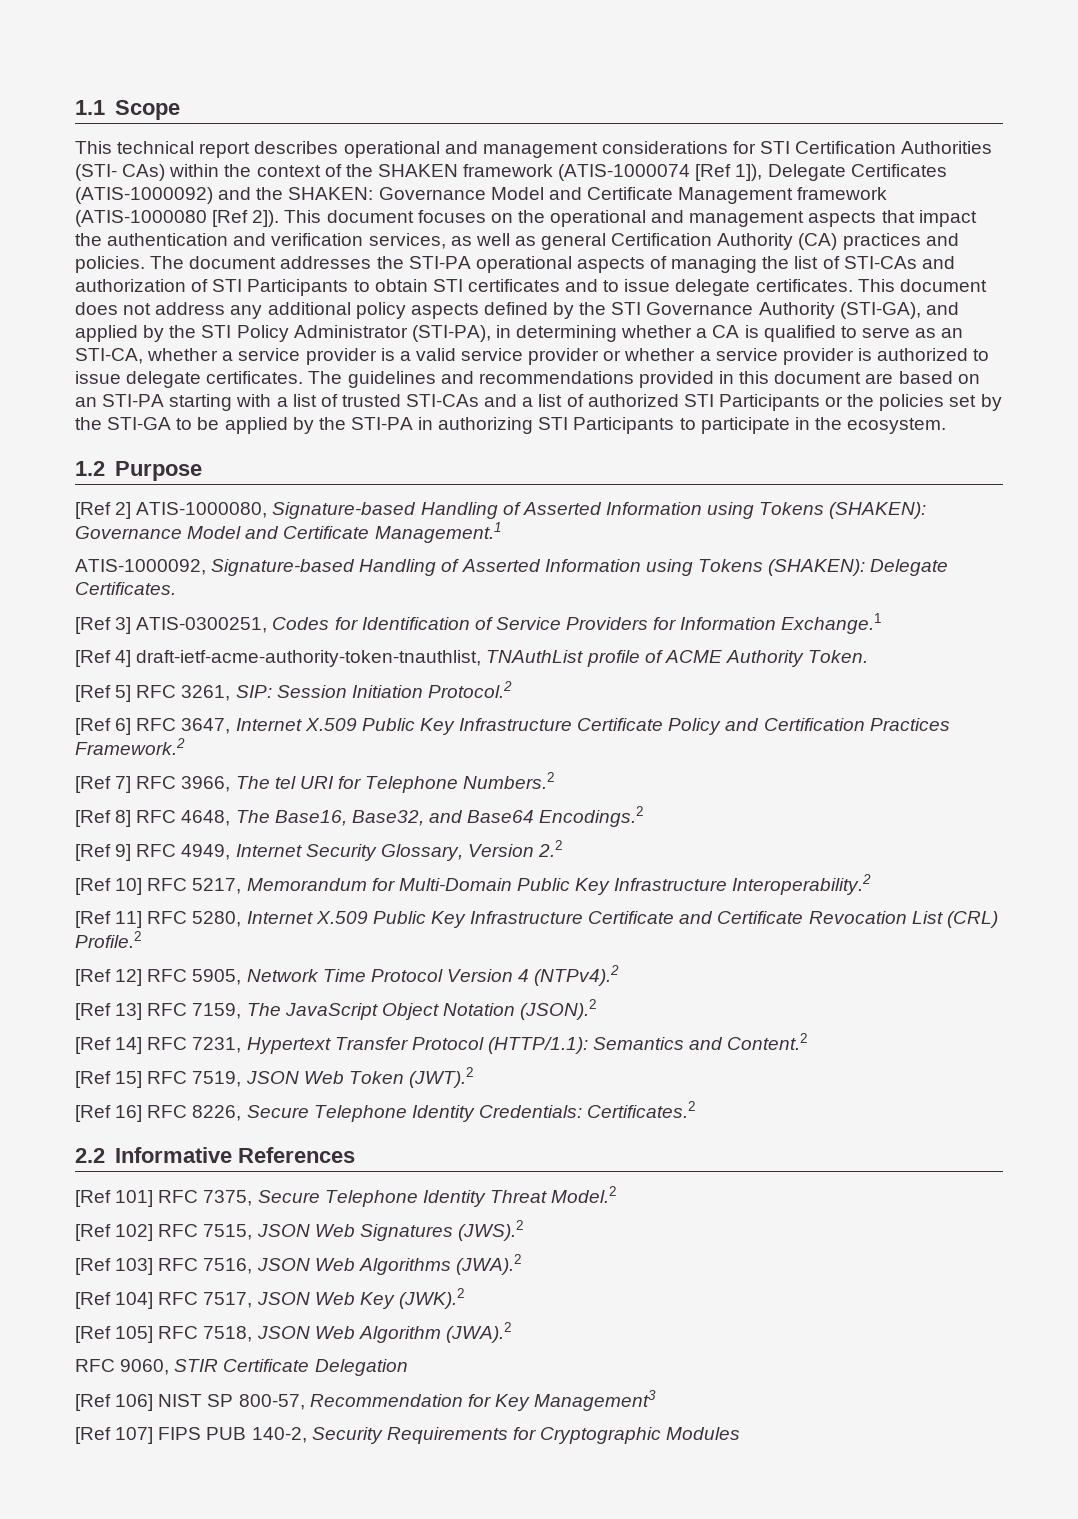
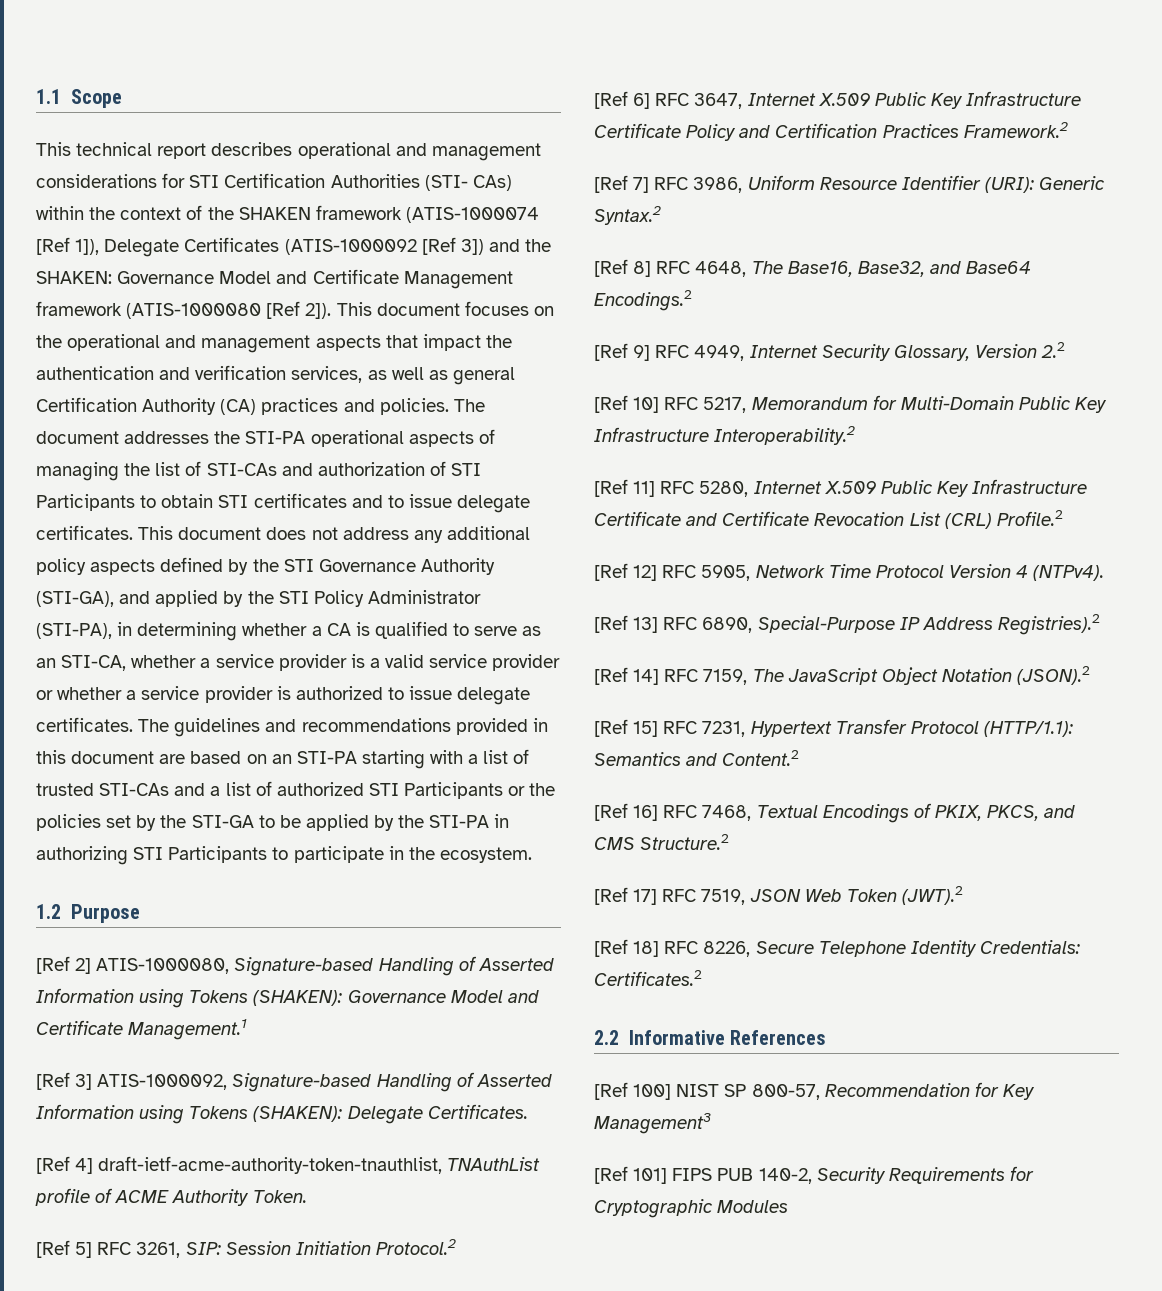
[75,187,213,204] (ATIS-1000092) -> [284,237,484,255] (ATIS-1000092 [Ref 3])
(502, 532) none -> [36,1072,93,1090] [Ref 3]
[75,613,883,634] // [Ref 3] ATIS-0300251, Codes for Identification of Service Providers for Information Exchange.1 -> (528, 1111) none
[181,772,556,793] 3966, The tel URI for Telephone Numbers.2 -> [693,175,1106,193] [594,206,661,225] 3986, Uniform Resource Identifier (URI): Generic Syntax.2
[534,965,620,986] (NTPv4).2 -> [1033,565,1105,581] (NTPv4).
(188, 1009) none -> [702,614,1100,635] [594,667,699,685] 6890, Special-Purpose IP Address Registries).2 // [Ref 14] RFC
[115,1037,143,1054] 14] -> [633,721,659,737] 15]
[115,1071,143,1088] 15] -> [633,803,1076,823] [594,834,730,850] [594,887,658,905] 16] RFC 7468, Textual Encodings of PKIX, PKCS, and CMS Structure.2 // [Ref 17]
[115,1105,143,1122] 16] -> [633,941,660,957] 18]
[115,1186,618,1207] [75,1220,524,1241] [75,1254,522,1275] [75,1288,465,1309] [75,1322,512,1343] [75,1359,408,1376] [75,1394,154,1411] 101] RFC 7375, Secure Telephone Identity Threat Model.2 // [Ref 102] RFC 7515, JSON Web Signatures (JWS).2 // [Ref 103] RFC 7516, JSON Web Algorithms (JWA).2 // [Ref 104] RFC 7517, JSON Web Key (JWK).2 // [Ref 105] RFC 7518, JSON Web Algorithm (JWA).2 // RFC 9060, STIR Certificate Delegation // [Ref 106] -> [633,1084,672,1100] 100]
[115,1427,154,1444] 107] -> [633,1168,668,1184] 101]

